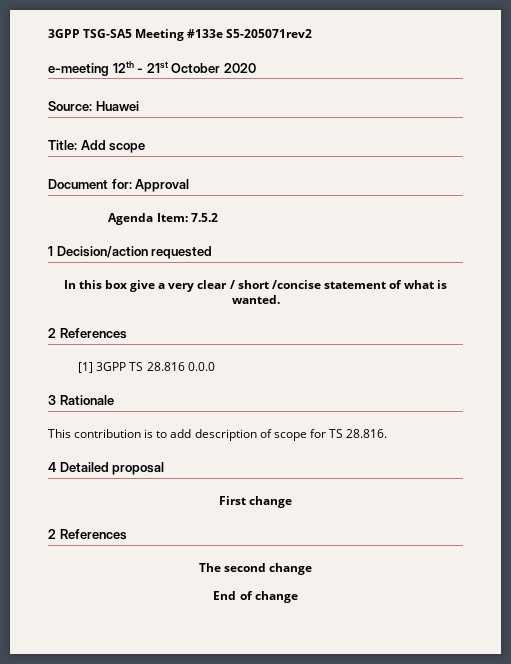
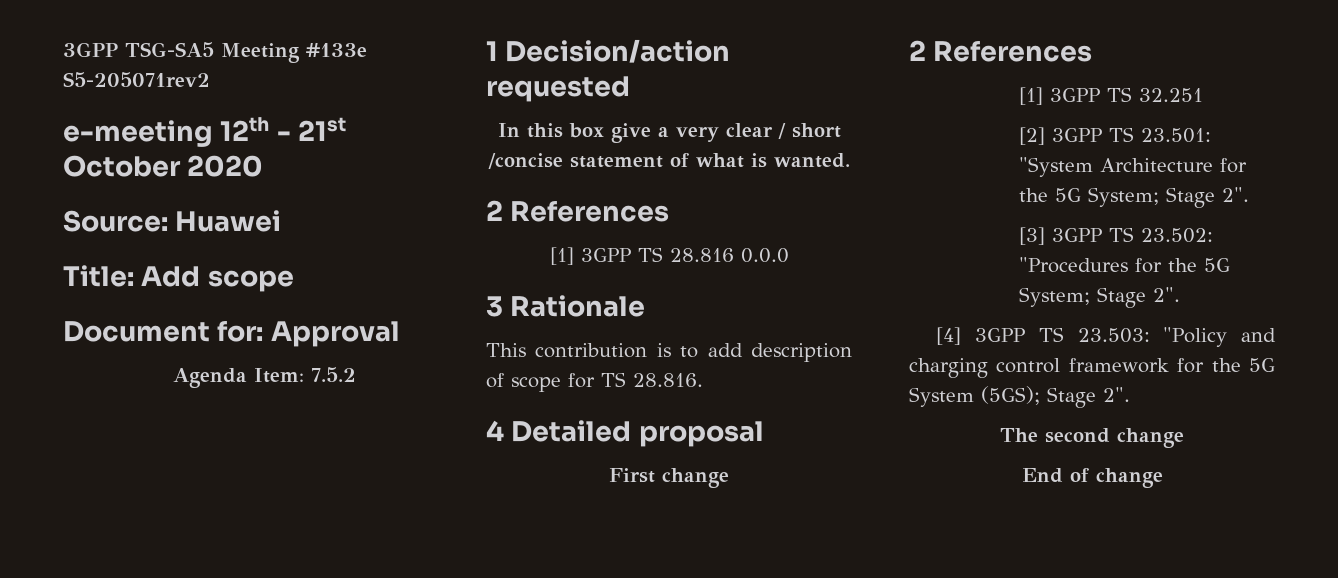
(127, 534) none -> [1018,87,1203,105] [1018,127,1211,145] [1018,157,1247,177] [1018,187,1249,208] [1018,227,1213,245] [1018,257,1230,273] [1018,287,1180,308] [936,327,1276,347] [909,358,1275,378] [909,386,1130,408] // [1] 3GPP TS 32.251 // [2] 3GPP TS 23.501: "System Architecture for the 5G System; Stage 2". // [3] 3GPP TS 23.502: "Procedures for the 5G System; Stage 2". // [4] 3GPP TS 23.503: "Policy and charging control framework for the 5G System (5GS); Stage 2".

